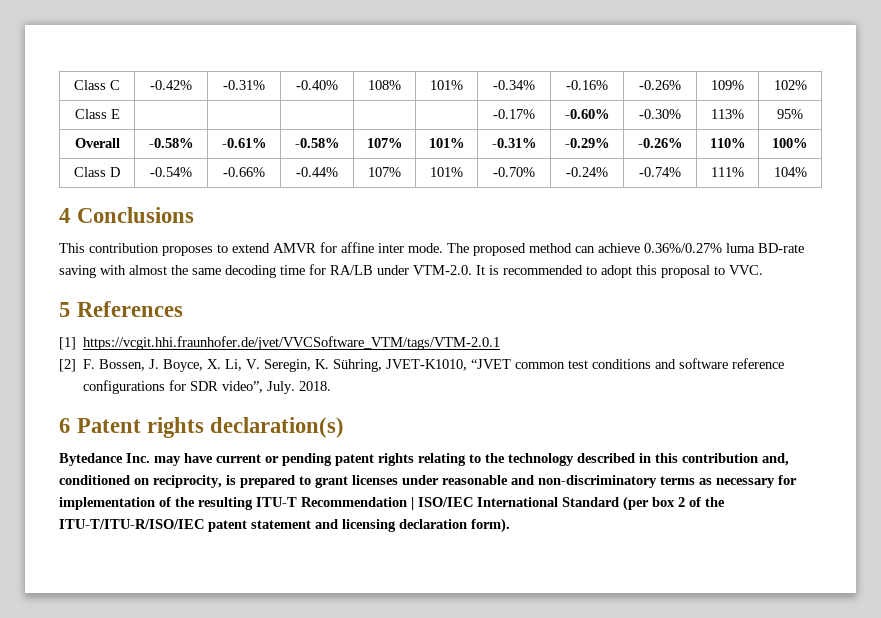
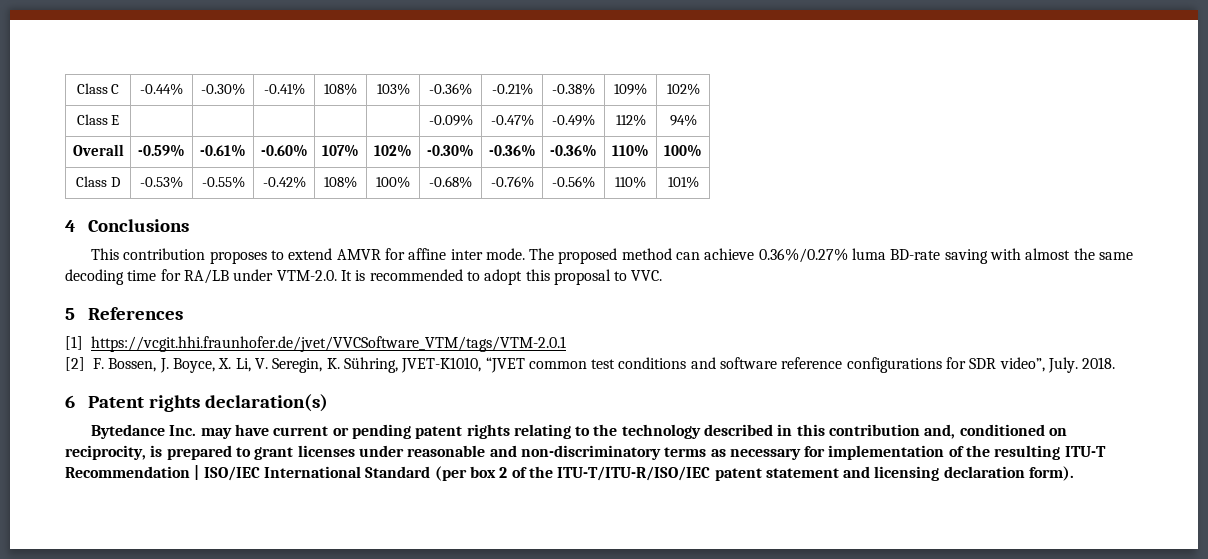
[150,80,192,90] [223,80,265,90] [296,80,338,90] [368,80,401,90] [430,80,463,90] [493,80,535,90] [566,80,608,90] [639,80,681,90] [711,80,744,90] [773,80,807,90] [74,109,120,119] [493,109,535,119] -0.42% | -0.31% | -0.40% | 108% | 101% | -0.34% | -0.16% | -0.26% | 109% | 102% // Class E | | | | | | -0.17% -> [140,83,183,95] [201,83,245,95] [263,83,305,95] [324,83,357,95] [376,83,410,95] [429,83,472,95] [491,83,533,95] [552,83,595,95] [614,83,647,95] [666,83,700,95] [76,114,120,125] [428,114,473,126] [490,114,534,126] [552,114,595,126] [615,114,646,126] [669,114,697,126] [72,144,124,156] [138,144,185,157] [200,144,246,157] -0.44% | -0.30% | -0.41% | 108% | 103% | -0.36% | -0.21% | -0.38% | 109% | 102% // Class E | | | | | | -0.09% | -0.47% | -0.49% | 112% | 94% // Overall | -0.59% | -0.61%
[639,109,681,119] [711,109,744,119] [777,109,803,119] [74,138,120,148] [148,138,194,148] [221,138,267,148] [294,138,340,148] [366,138,403,148] [428,138,465,148] [491,138,537,148] [564,138,610,148] [637,138,683,148] [709,138,746,148] [772,138,808,148] [74,167,120,177] [150,167,192,177] [223,167,265,177] [296,167,338,177] [368,167,401,177] [430,167,463,177] [493,167,535,177] [566,167,608,177] [639,167,681,177] [711,167,744,177] [773,167,807,177] | -0.30% | 113% | 95% // Overall | -0.58% | -0.61% | -0.58% | 107% | 101% | -0.31% | -0.29% | -0.26% | 110% | 100% // Class D | -0.54% | -0.66% | -0.44% | 107% | 101% | -0.70% | -0.24% | -0.74% | 111% | 104% -> [322,144,359,157] [374,144,412,157] [427,144,474,157] [488,144,536,157] [550,144,597,157] [612,144,649,157] [664,144,702,157] [76,176,120,187] [140,176,183,188] [201,176,245,188] [262,176,306,188] [324,176,357,188] [376,176,410,188] [429,176,472,188] [490,176,534,188] [552,176,595,188] [615,176,646,188] [667,176,699,188] | 107% | 102% | -0.30% | -0.36% | -0.36% | 110% | 100% // Class D | -0.53% | -0.55% | -0.42% | 108% | 100% | -0.68% | -0.76% | -0.56% | 110% | 101%

